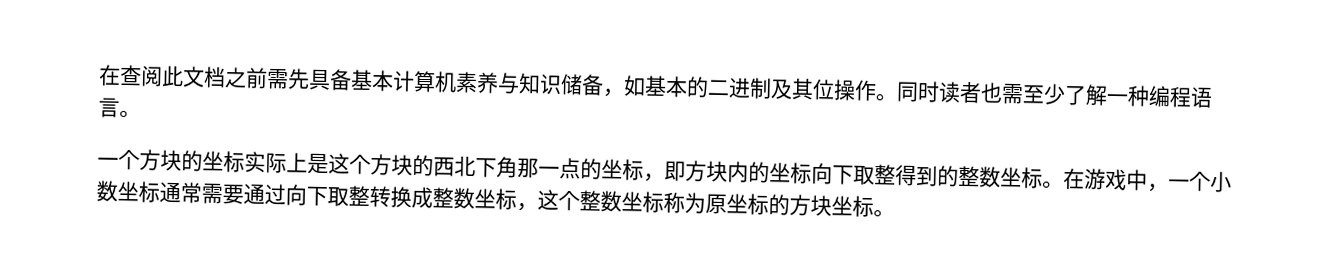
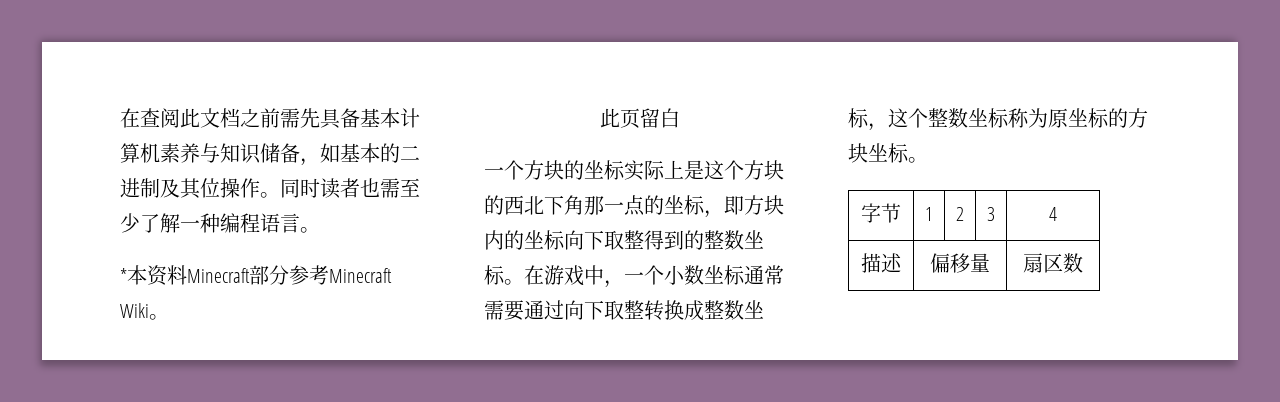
(141, 114) none -> [120,265,392,286] [120,303,169,320] [600,108,680,128] // *本资料Minecraft部分参考Minecraft Wiki。 // 此页留白
(895, 213) none -> [861,203,901,223] [925,207,933,221] [956,207,964,221] [987,207,995,221] [1049,207,1057,221] [861,253,902,273] [930,253,990,273] [1023,253,1083,273] // 字节 | 1 | 2 | 3 | 4 // 描述 | 偏移量 | 扇区数

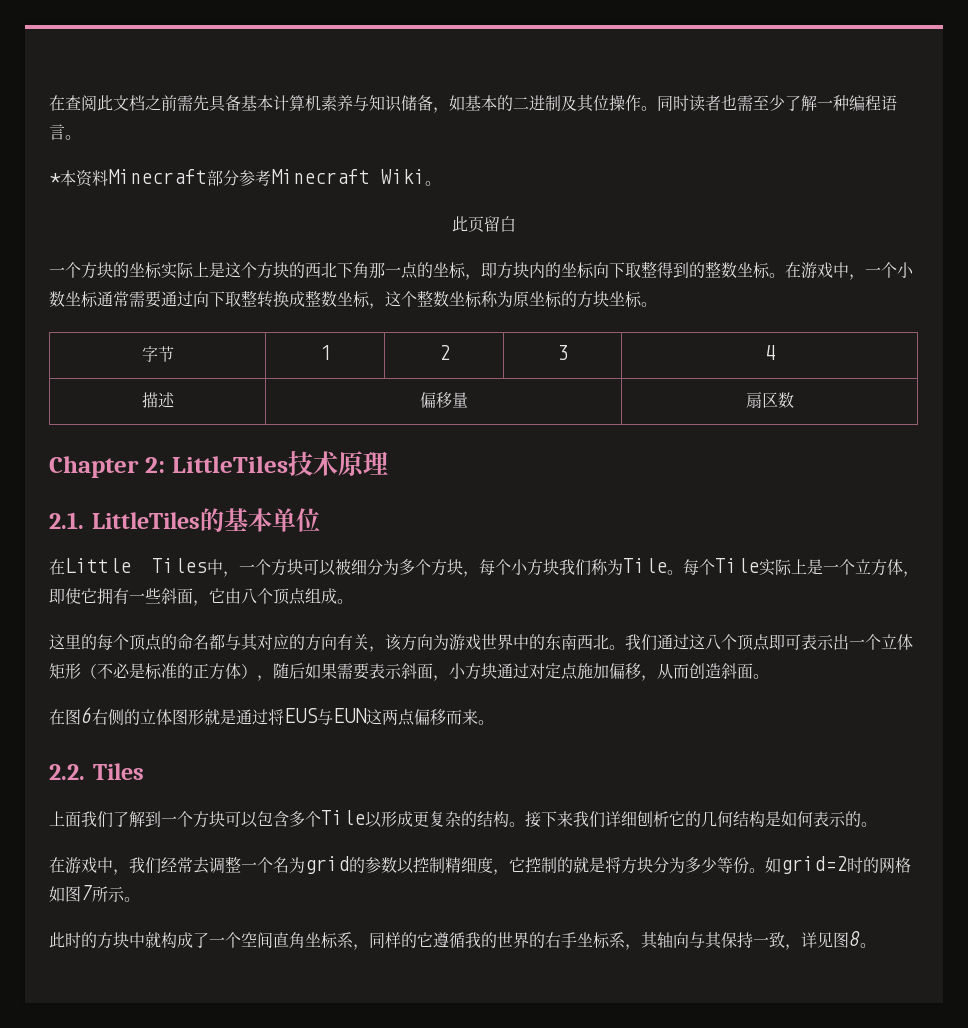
(1083, 263) none -> [49,451,388,478] [49,508,320,532] [49,558,919,577] [49,588,353,606] [49,634,913,652] [49,663,769,681] [49,707,494,726] [49,763,144,780] [49,810,877,828] [49,856,911,875] [49,885,140,902] [49,931,876,950] // Chapter 2: LittleTiles技术原理 // 2.1. LittleTiles的基本单位 // 在Little Tiles中，一个方块可以被细分为多个方块，每个小方块我们称为Tile。每个Tile实际上是一个立方体，即使它拥有一些斜面，它由八个顶点组成。 // 这里的每个顶点的命名都与其对应的方向有关，该方向为游戏世界中的东南西北。我们通过这八个顶点即可表示出一个立体矩形（不必是标准的正方体），随后如果需要表示斜面，小方块通过对定点施加偏移，从而创造斜面。 // 在图6右侧的立体图形就是通过将EUS与EUN这两点偏移而来。 // 2.2. Tiles // 上面我们了解到一个方块可以包含多个Tile以形成更复杂的结构。接下来我们详细刨析它的几何结构是如何表示的。 // 在游戏中，我们经常去调整一个名为grid的参数以控制精细度，它控制的就是将方块分为多少等份。如grid=2时的网格如图7所示。 // 此时的方块中就构成了一个空间直角坐标系，同样的它遵循我的世界的右手坐标系，其轴向与其保持一致，详见图8。

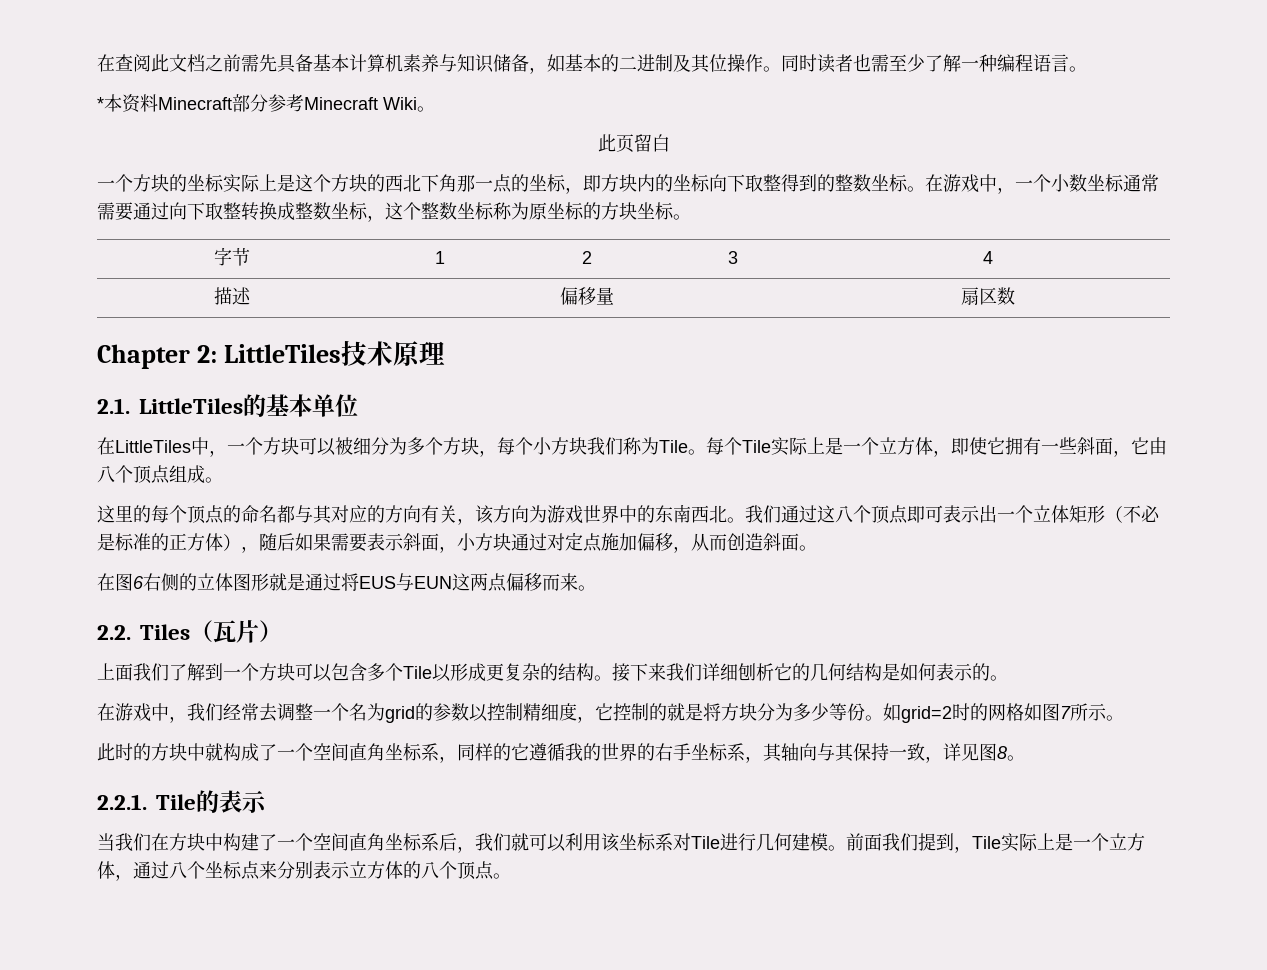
[65,558,207,573] Little Tiles -> [115,440,191,453] LittleTiles
(144, 771) none -> [190,620,282,643] （瓦片）
(876, 945) none -> [97,790,267,813] [97,833,1145,853] [97,861,511,881] // 2.2.1. Tile的表示 // 当我们在方块中构建了一个空间直角坐标系后，我们就可以利用该坐标系对Tile进行几何建模。前面我们提到，Tile实际上是一个立方体，通过八个坐标点来分别表示立方体的八个顶点。

